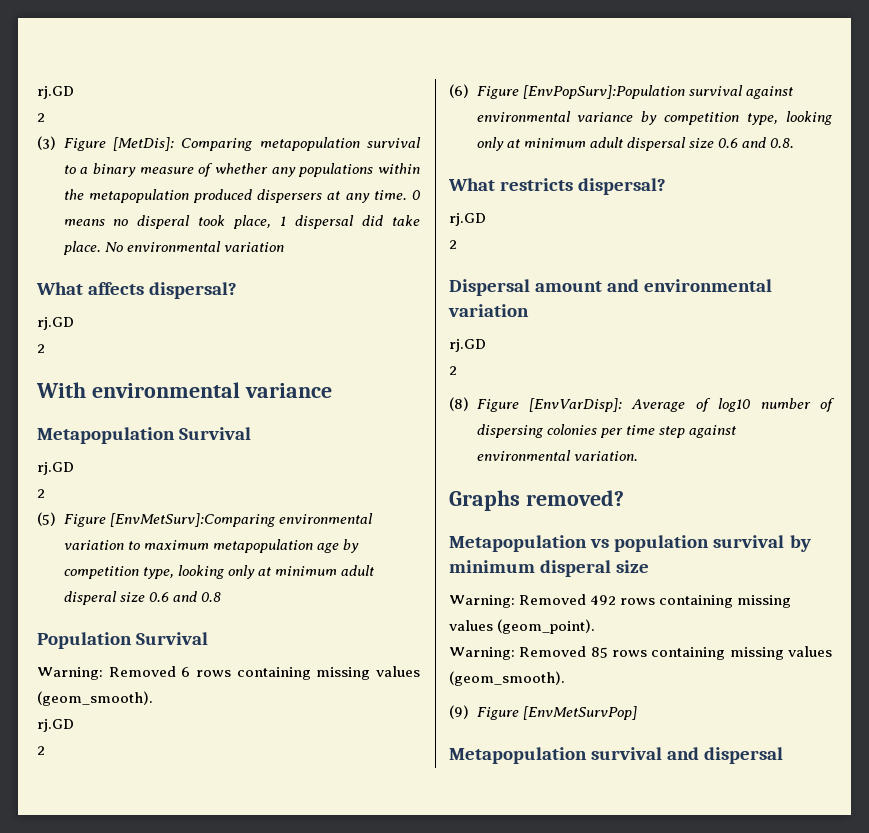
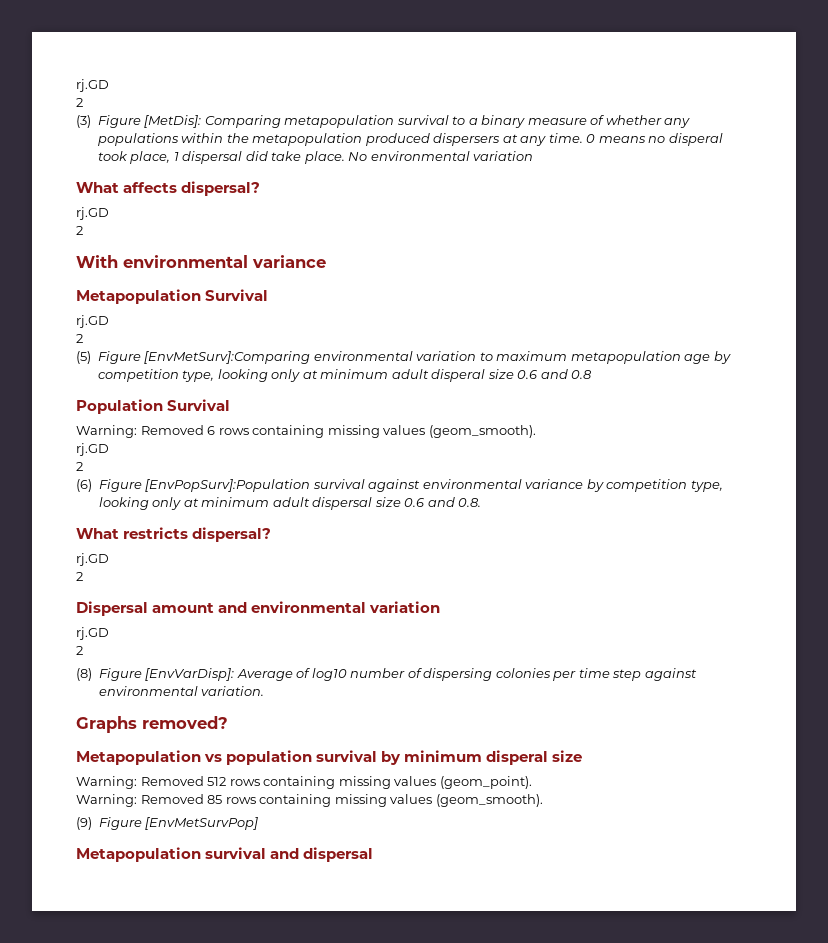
[590,595,617,605] 492 -> [207,777,227,786] 512

